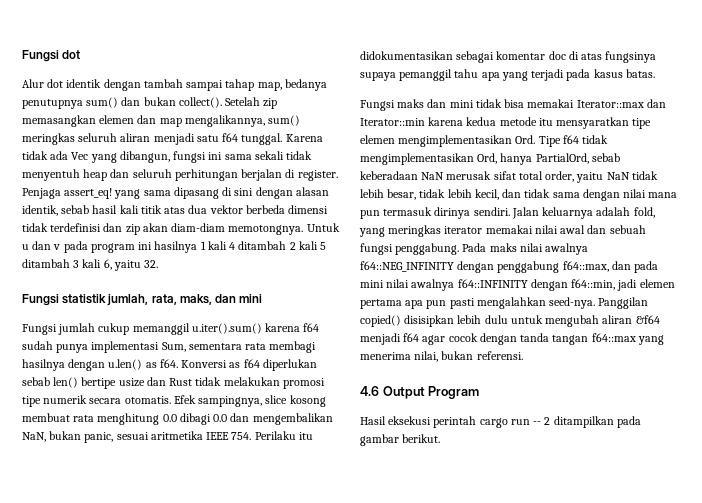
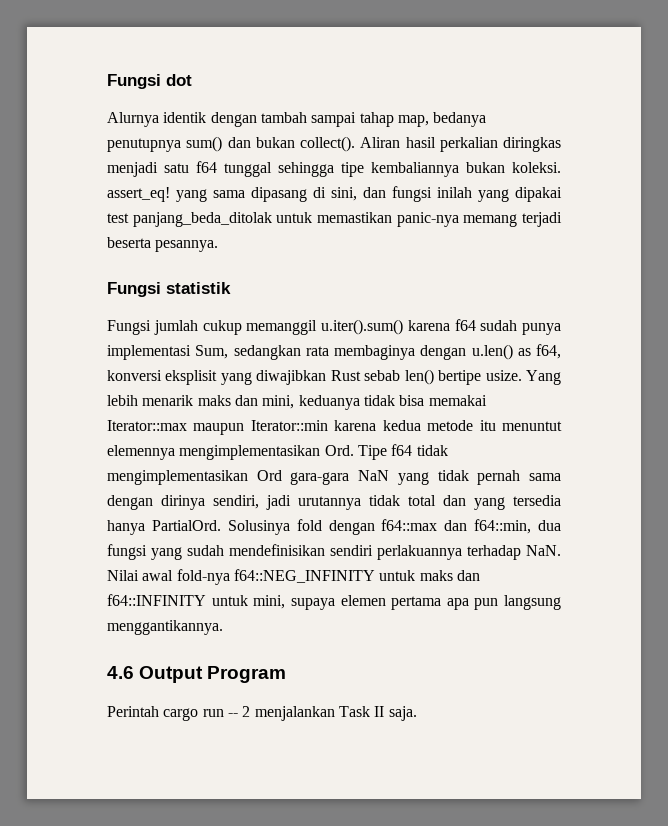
[22,79,64,88] Alur dot -> [107,112,159,127] Alurnya
[225,97,278,109] [22,115,301,127] [22,133,323,145] [22,151,313,163] [22,169,338,181] [22,188,61,199] Setelah zip memasangkan elemen dan map mengalikannya, sum() meringkas seluruh aliran menjadi satu f64 tunggal. Karena tidak ada Vec yang dibangun, fungsi ini sama sekali tidak menyentuh heap dan seluruh perhitungan berjalan di register. Penjaga -> [360,137,561,152] [107,161,561,177] Aliran hasil perkalian diringkas menjadi satu f64 tunggal sehingga tipe kembaliannya bukan koleksi.
[234,187,329,199] [22,205,329,216] [22,223,340,235] [22,241,327,253] [22,259,159,271] [22,294,263,306] sini dengan alasan identik, sebab hasil kali titik atas dua vektor berbeda dimensi tidak terdefinisi dan zip akan diam-diam memotongnya. Untuk u dan v pada program ini hasilnya 1 kali 4 ditambah 2 kali 5 ditambah 3 kali 6, yaitu 32. // Fungsi statistik jumlah, rata, maks, dan mini -> [331,186,562,202] [107,212,563,227] [107,237,219,252] [107,282,231,297] sini, dan fungsi inilah yang dipakai test panjang_beda_ditolak untuk memastikan panic-nya memang terjadi beserta pesannya. // Fungsi statistik
[188,341,317,353] [22,359,317,371] [22,377,325,389] [22,395,326,407] [22,413,333,425] [22,431,313,443] [360,51,657,63] [360,69,655,81] [360,99,474,111] sementara rata membagi hasilnya dengan u.len() as f64. Konversi as f64 diperlukan sebab len() bertipe usize dan Rust tidak melakukan promosi tipe numerik secara otomatis. Efek sampingnya, slice kosong membuat rata menghitung 0.0 dibagi 0.0 dan mengembalikan NaN, bukan panic, sesuai aritmetika IEEE 754. Perilaku itu didokumentasikan sebagai komentar doc di atas fungsinya supaya pemanggil tahu apa yang terjadi pada kasus batas. // Fungsi maks dan mini -> [233,344,561,360] [107,369,561,385] [107,395,360,410] sedangkan rata membaginya dengan u.len() as f64, konversi eksplisit yang diwajibkan Rust sebab len() bertipe usize. Yang lebih menarik maks dan mini, keduanya
[646,99,666,108] dan -> [193,423,245,435] maupun
[556,117,652,129] [360,135,395,144] mensyaratkan tipe elemen -> [502,421,562,431] [107,445,175,460] menuntut elemennya
[477,153,620,165] [360,171,658,183] [360,189,678,201] [360,207,655,219] [359,225,646,237] [360,243,589,255] [360,261,659,273] [360,279,675,291] [360,297,649,309] [360,315,660,327] [360,333,664,345] [360,351,523,362] Ord, hanya PartialOrd, sebab keberadaan NaN merusak sifat total order, yaitu NaN tidak lebih besar, tidak lebih kecil, dan tidak sama dengan nilai mana pun termasuk dirinya sendiri. Jalan keluarnya adalah fold, yang meringkas iterator memakai nilai awal dan sebuah fungsi penggabung. Pada maks nilai awalnya f64::NEG_INFINITY dengan penggabung f64::max, dan pada mini nilai awalnya f64::INFINITY dengan f64::min, jadi elemen pertama apa pun pasti mengalahkan seed-nya. Panggilan copied() disisipkan lebih dulu untuk mengubah aliran &f64 menjadi f64 agar cocok dengan tanda tangan f64::max yang menerima nilai, bukan referensi. -> [256,470,561,485] [107,495,561,510] [107,519,561,535] [107,544,561,560] [107,569,480,585] [107,594,561,610] [107,620,223,635] Ord gara-gara NaN yang tidak pernah sama dengan dirinya sendiri, jadi urutannya tidak total dan yang tersedia hanya PartialOrd. Solusinya fold dengan f64::max dan f64::min, dua fungsi yang sudah mendefinisikan sendiri perlakuannya terhadap NaN. Nilai awal fold-nya f64::NEG_INFINITY untuk maks dan f64::INFINITY untuk mini, supaya elemen pertama apa pun langsung menggantikannya.
[360,416,477,428] Hasil eksekusi perintah -> [107,706,159,717] Perintah
[553,416,641,428] [360,434,441,446] ditampilkan pada gambar berikut. -> [254,706,417,721] menjalankan Task II saja.

